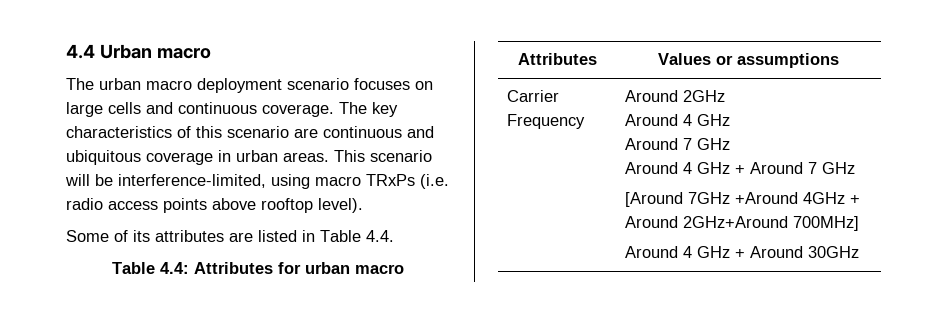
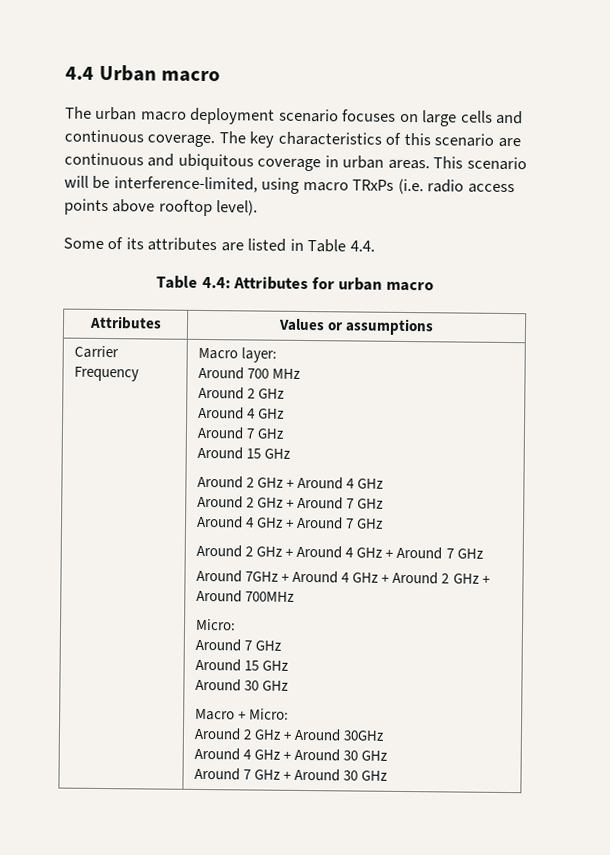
[625,90,726,102] Around 2GHz -> [198,347,278,363] [198,366,301,380] [198,386,285,400] Macro layer: // Around 700 MHz // Around 2 GHz
[625,162,856,174] [625,192,861,207] [625,216,860,231] [625,246,860,258] // Around 4 GHz + Around 7 GHz // [Around 7GHz +Around 4GHz + Around 2GHz+Around 700MHz] // Around 4 GHz + Around 30GHz -> [197,446,291,460] [197,475,384,490] [197,495,384,510] [196,515,384,530] [196,544,483,560] [196,569,490,585] [196,589,295,603] [195,618,237,631] [195,638,282,652] [195,658,289,672] [195,678,289,692] [195,708,290,721] [194,727,384,742] [194,747,388,762] [194,767,388,782] // Around 15 GHz // Around 2 GHz + Around 4 GHz // Around 2 GHz + Around 7 GHz // Around 4 GHz + Around 7 GHz // Around 2 GHz + Around 4 GHz + Around 7 GHz // Around 7GHz + Around 4 GHz + Around 2 GHz + Around 700MHz // Micro: // Around 7 GHz // Around 15 GHz // Around 30 GHz // Macro + Micro: // Around 2 GHz + Around 30GHz // Around 4 GHz + Around 30 GHz // Around 7 GHz + Around 30 GHz

